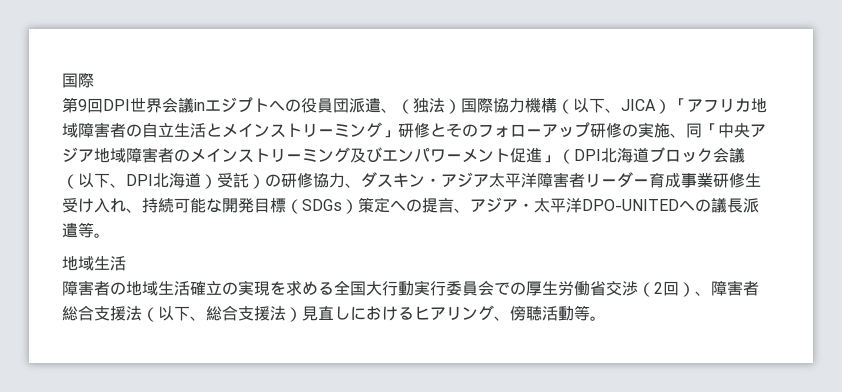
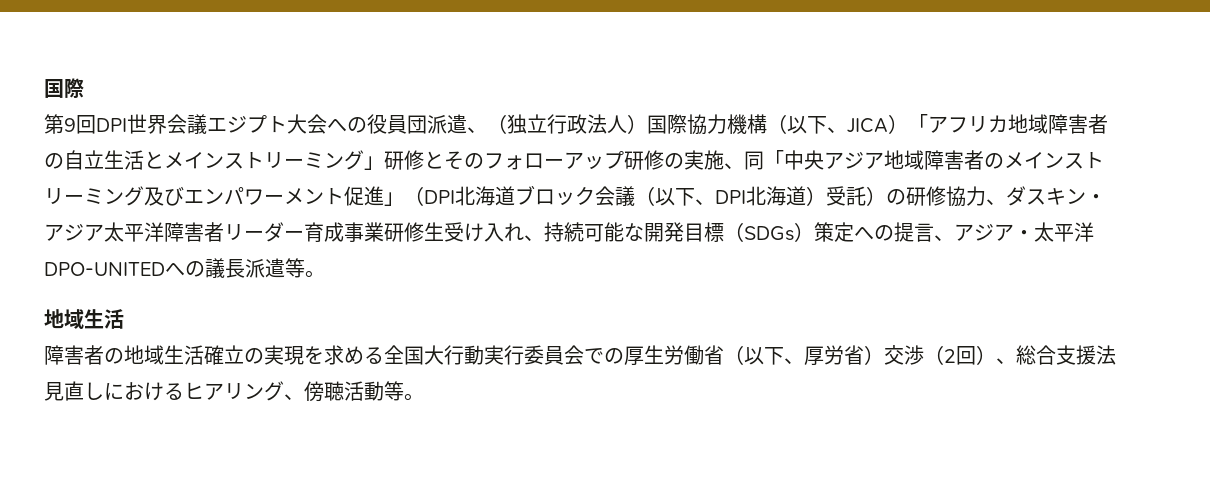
[194,99,205,111] in -> (207, 124) none
(269, 105) none -> [287,114,327,134] 大会
[429,98,445,113] 法 -> [527,114,627,134] 立行政法人
(606, 288) none -> [724,345,884,365] （以下、厚労省）
[711,280,759,296] [62,305,302,322] 障害者総合支援法（以下、総合支援法） -> [1016,345,1116,365] 総合支援法

